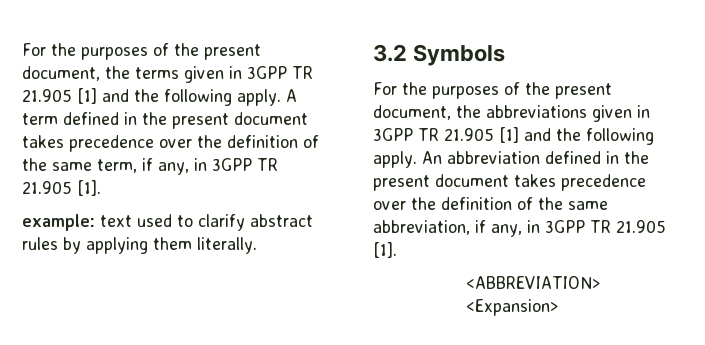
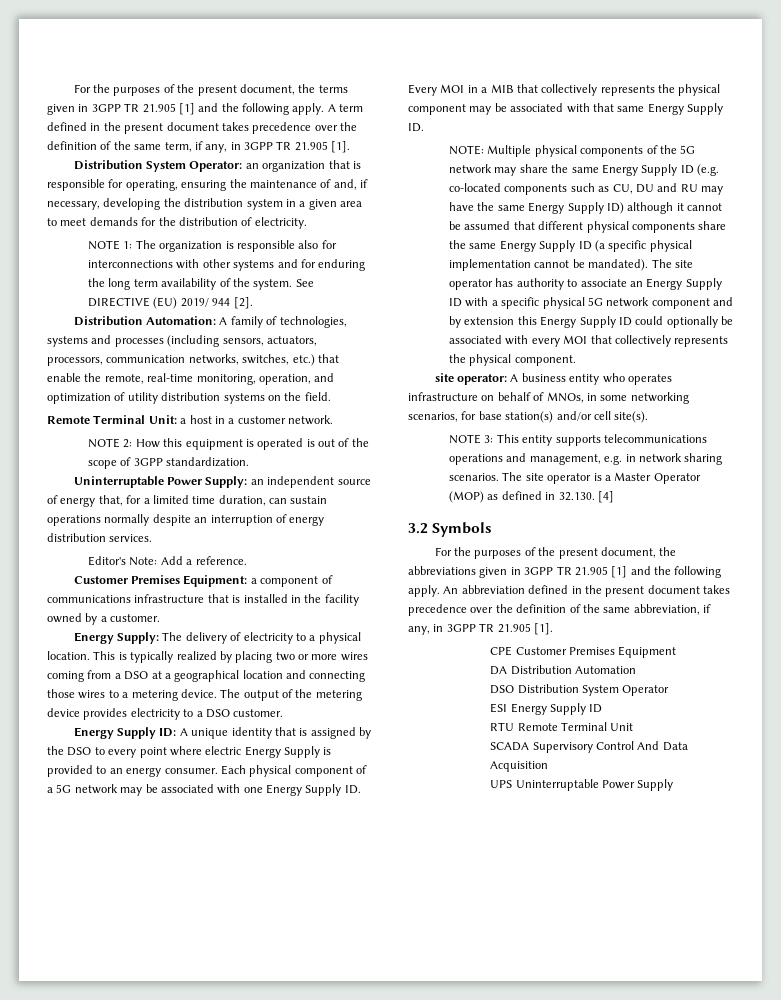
[22,214,313,231] [22,237,257,254] example: text used to clarify abstract rules by applying them literally. -> [73,160,361,172] [47,179,368,191] [47,198,362,210] [47,217,307,229] [88,240,337,252] [88,259,366,271] [88,278,314,290] [88,297,253,309] [73,316,347,328] [47,335,317,347] [47,354,339,366] [47,373,335,385] [47,392,331,404] [47,415,333,425] [88,438,369,450] [88,457,250,469] [73,476,371,488] [47,495,328,507] [47,514,325,526] [47,533,153,542] [88,556,247,566] [73,575,333,587] [47,594,359,606] [47,613,161,625] [73,632,361,644] [47,651,368,663] [47,670,366,682] [47,689,362,701] [47,708,284,720] [73,727,372,739] [47,746,332,758] [47,765,367,777] [47,784,361,796] [408,84,721,96] [408,103,723,115] [408,123,424,132] [449,145,696,157] [449,164,720,176] [449,183,724,195] [449,202,723,214] [449,221,727,233] [449,240,692,252] [449,259,693,271] [449,278,722,290] [449,297,734,309] [449,316,734,328] [449,335,729,347] [449,354,576,366] [434,373,672,385] [408,392,689,404] [408,411,649,423] [449,434,707,446] [449,453,723,465] [449,472,701,484] [449,491,614,503] Distribution System Operator: an organization that is responsible for operating, ensuring the maintenance of and, if necessary, developing the distribution system in a given area to meet demands for the distribution of electricity. // NOTE 1: The organization is responsible also for interconnections with other systems and for enduring the long term availability of the system. See DIRECTIVE (EU) 2019/ 944 [2]. // Distribution Automation: A family of technologies, systems and processes (including sensors, actuators, processors, communication networks, switches, etc.) that enable the remote, real-time monitoring, operation, and optimization of utility distribution systems on the field. // Remote Terminal Unit: a host in a customer network. // NOTE 2: How this equipment is operated is out of the scope of 3GPP standardization. // Uninterruptable Power Supply: an independent source of energy that, for a limited time duration, can sustain operations normally despite an interruption of energy distribution services. // Editor's Note: Add a reference. // Customer Premises Equipment: a component of communications infrastructure that is installed in the facility owned by a customer. // Energy Supply: The delivery of electricity to a physical location. This is typically realized by placing two or more wires coming from a DSO at a geographical location and connecting those wires to a metering device. The output of the metering device provides electricity to a DSO customer. // Energy Supply ID: A unique identity that is assigned by the DSO to every point where electric Energy Supply is provided to an energy consumer. Each physical component of a 5G network may be associated with one Energy Supply ID. Every MOI in a MIB that collectively represents the physical component may be associated with that same Energy Supply ID. // NOTE: Multiple physical components of the 5G network may share the same Energy Supply ID (e.g. co-located components such as CU, DU and RU may have the same Energy Supply ID) although it cannot be assumed that different physical components share the same Energy Supply ID (a specific physical implementation cannot be mandated). The site operator has authority to associate an Energy Supply ID with a specific physical 5G network component and by extension this Energy Supply ID could optionally be associated with every MOI that collectively represents the physical component. // site operator: A business entity who operates infrastructure on behalf of MNOs, in some networking scenarios, for base station(s) and/or cell site(s). // NOTE 3: This entity supports telecommunications operations and management, e.g. in network sharing scenarios. The site operator is a Master Operator (MOP) as defined in 32.130. [4]
[466,276,600,289] [466,299,558,316] <ABBREVIATION> <Expansion> -> [490,646,677,658] [490,665,636,675] [490,684,670,696] [490,703,603,715] [490,722,634,731] [490,741,688,753] [490,761,549,772] [490,779,674,791] CPE Customer Premises Equipment // DA Distribution Automation // DSO Distribution System Operator // ESI Energy Supply ID // RTU Remote Terminal Unit // SCADA Supervisory Control And Data Acquisition // UPS Uninterruptable Power Supply

